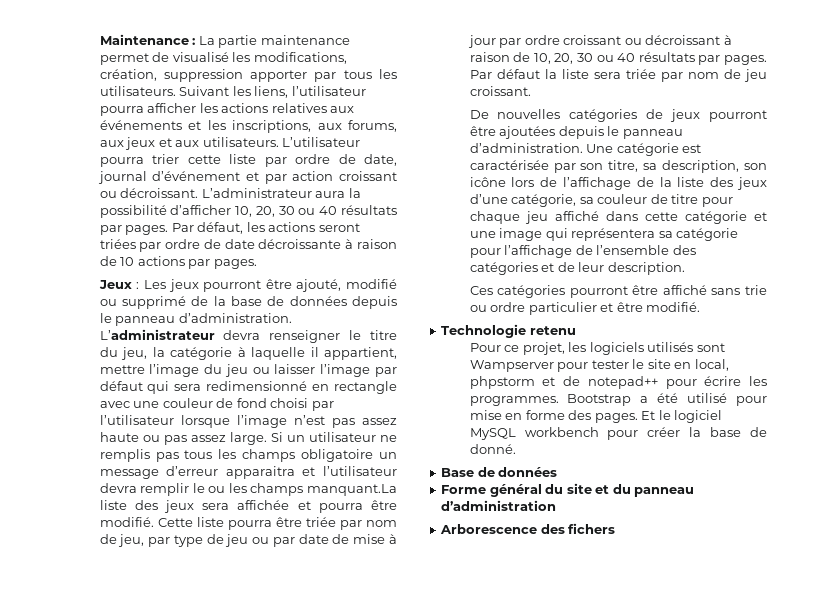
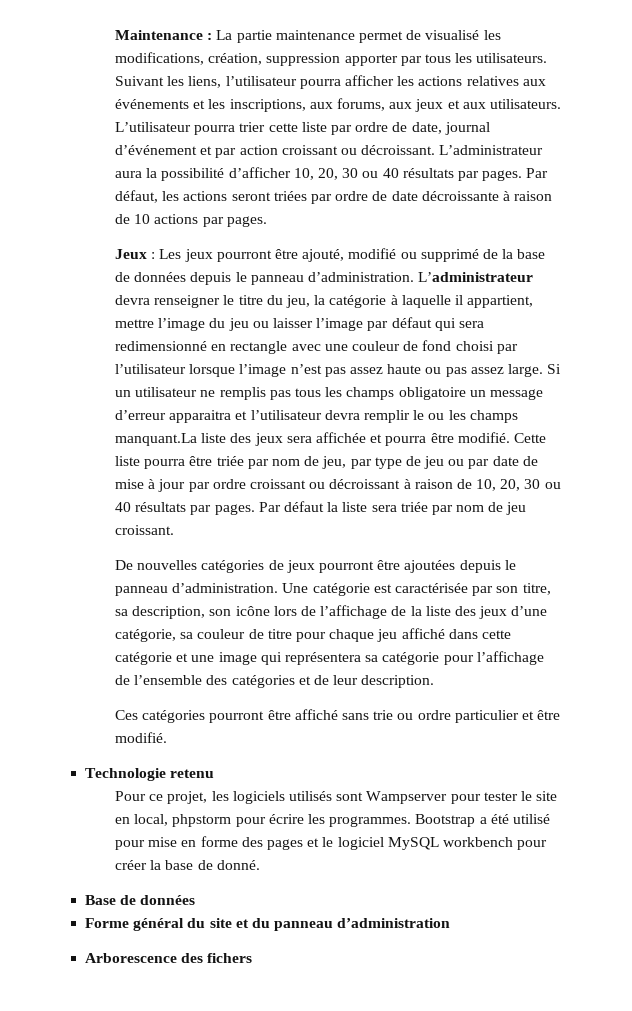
[542,376,658,389] et de notepad++ -> (232, 820) none
[594,411,656,423] pages. Et -> [266,838,320,850] pages et

